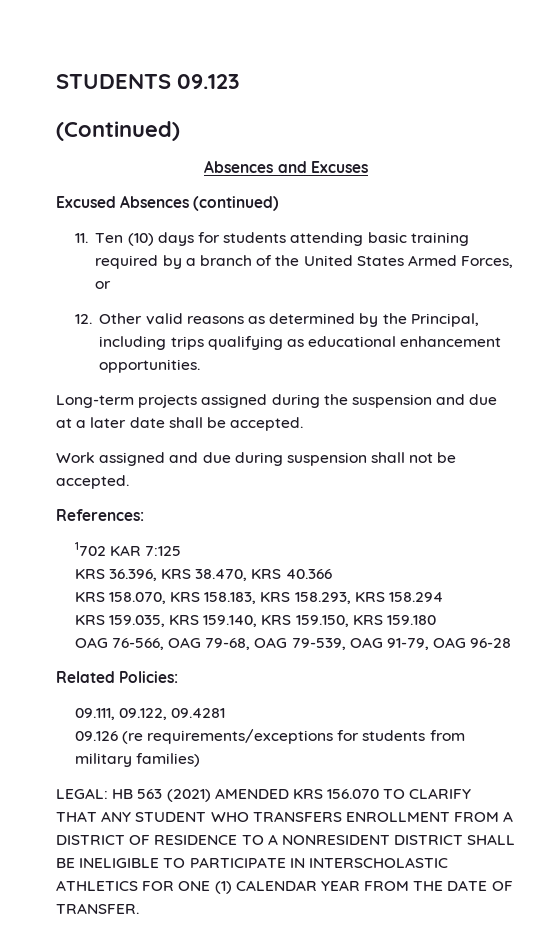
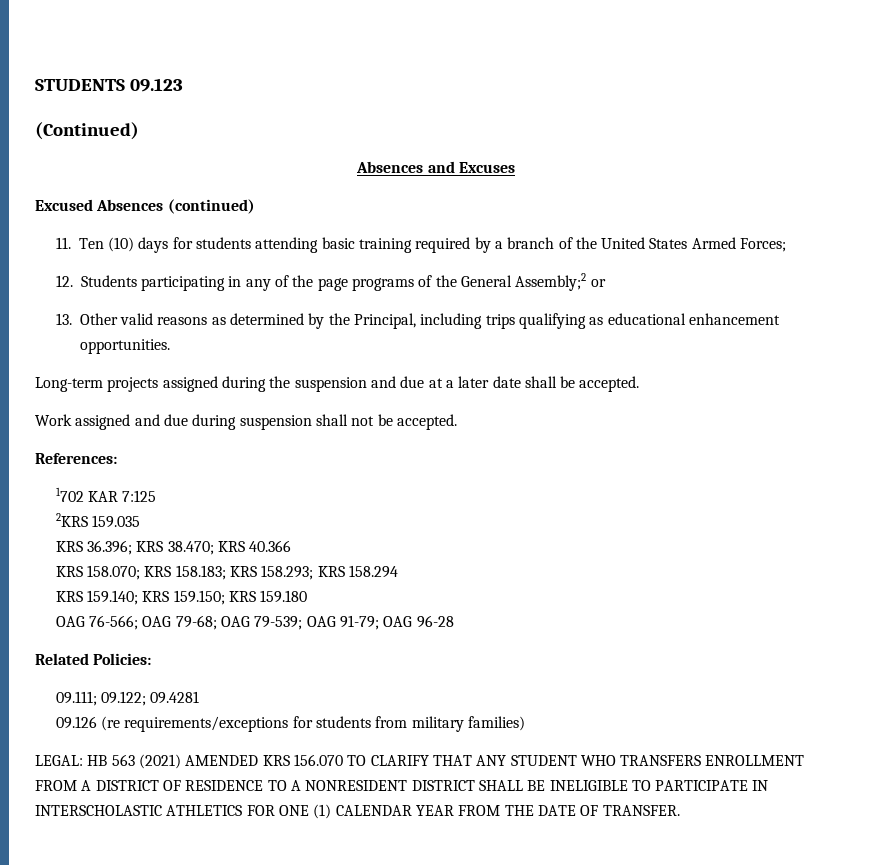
[461,256,514,268] Forces, -> [740,238,787,252] [55,273,587,291] Forces; // 12. Students participating in any of the page programs of the General Assembly;2
[74,314,92,324] 12. -> [55,313,72,325] 13.
[74,569,248,581] // KRS 36.396, KRS 38.470, -> [55,513,141,528] [55,540,214,555] // 2KRS 159.035 // KRS 36.396; KRS 38.470;
[108,592,443,604] [74,615,436,627] [74,637,429,650] 158.070, KRS 158.183, KRS 158.293, KRS 158.294 // KRS 159.035, KRS 159.140, KRS 159.150, KRS 159.180 // OAG 76-566, OAG 79-68, OAG 79-539, OAG 91-79, -> [87,565,398,580] [55,590,308,605] [55,615,379,630] 158.070; KRS 158.183; KRS 158.293; KRS 158.294 // KRS 159.140; KRS 159.150; KRS 159.180 // OAG 76-566; OAG 79-68; OAG 79-539; OAG 91-79;
[74,708,167,720] 09.111, 09.122, -> [55,691,147,706] 09.111; 09.122;

